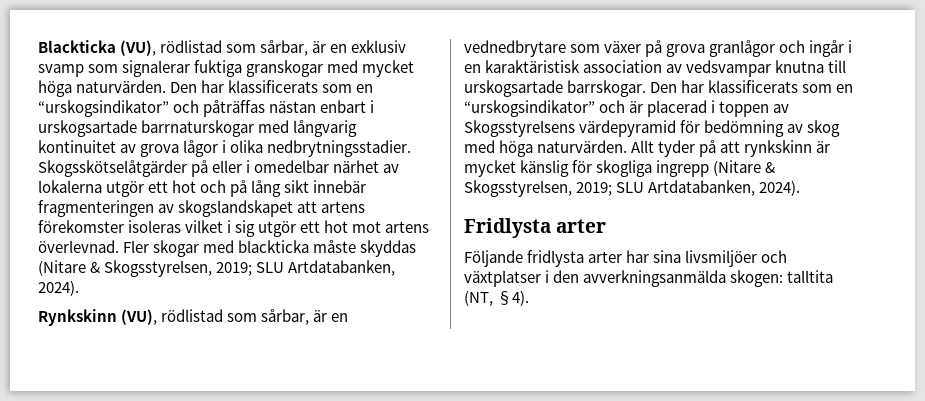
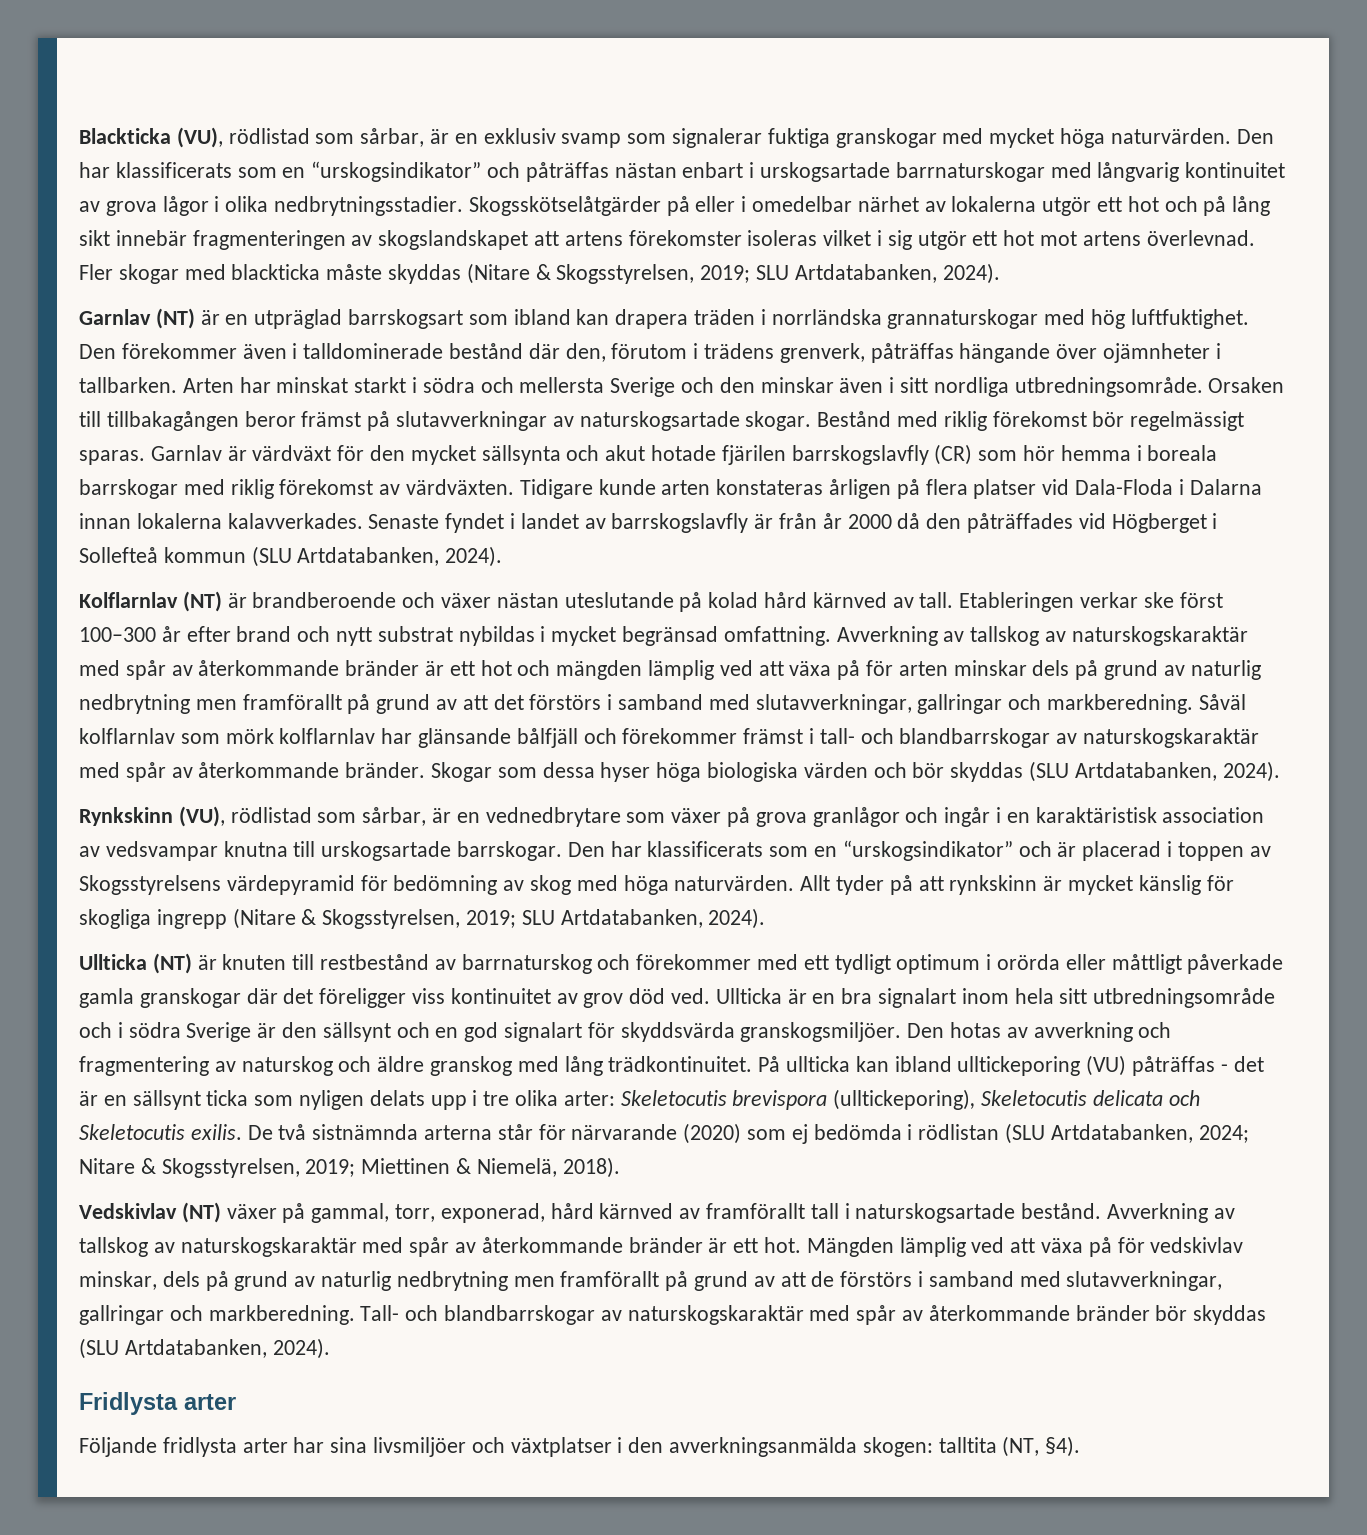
(79, 288) none -> [79,308,1249,329] [79,343,1221,363] [79,377,1285,397] [79,411,1245,431] [79,444,1218,465] [79,479,1262,499] [79,513,1218,533] [79,546,503,567] [79,591,1223,612] [79,626,1248,646] [79,660,1261,680] [79,694,1246,714] [79,728,1260,748] [79,761,1280,782] // Garnlav (NT) är en utpräglad barrskogsart som ibland kan drapera träden i norrländska grannaturskogar med hög luftfuktighet. Den förekommer även i talldominerade bestånd där den, förutom i trädens grenverk, påträffas hängande över ojämnheter i tallbarken. Arten har minskat starkt i södra och mellersta Sverige och den minskar även i sitt nordliga utbredningsområde. Orsaken till tillbakagången beror främst på slutavverkningar av naturskogsartade skogar. Bestånd med riklig förekomst bör regelmässigt sparas. Garnlav är värdväxt för den mycket sällsynta och akut hotade fjärilen barrskogslavfly (CR) som hör hemma i boreala barrskogar med riklig förekomst av värdväxten. Tidigare kunde arten konstateras årligen på flera platser vid Dala-Floda i Dalarna innan lokalerna kalavverkades. Senaste fyndet i landet av barrskogslavfly är från år 2000 då den påträffades vid Högberget i Sollefteå kommun (SLU Artdatabanken, 2024). // Kolflarnlav (NT) är brandberoende och växer nästan uteslutande på kolad hård kärnved av tall. Etableringen verkar ske först 100–300 år efter brand och nytt substrat nybildas i mycket begränsad omfattning. Avverkning av tallskog av naturskogskaraktär med spår av återkommande bränder är ett hot och mängden lämplig ved att växa på för arten minskar dels på grund av naturlig nedbrytning men framförallt på grund av att det förstörs i samband med slutavverkningar, gallringar och markberedning. Såväl kolflarnlav som mörk kolflarnlav har glänsande bålfjäll och förekommer främst i tall- och blandbarrskogar av naturskogskaraktär med spår av återkommande bränder. Skogar som dessa hyser höga biologiska värden och bör skyddas (SLU Artdatabanken, 2024).
(801, 188) none -> [79,953,1284,974] [79,988,1276,1008] [79,1022,1172,1042] [79,1055,1264,1076] [79,1089,1200,1110] [79,1123,1249,1144] [79,1157,620,1178] [79,1202,1235,1223] [79,1237,1244,1257] [79,1271,1223,1291] [79,1305,1267,1325] [79,1338,330,1359] // Ullticka (NT) är knuten till restbestånd av barrnaturskog och förekommer med ett tydligt optimum i orörda eller måttligt påverkade gamla granskogar där det föreligger viss kontinuitet av grov död ved. Ullticka är en bra signalart inom hela sitt utbredningsområde och i södra Sverige är den sällsynt och en god signalart för skyddsvärda granskogsmiljöer. Den hotas av avverkning och fragmentering av naturskog och äldre granskog med lång trädkontinuitet. På ullticka kan ibland ulltickeporing (VU) påträffas - det är en sällsynt ticka som nyligen delats upp i tre olika arter: Skeletocutis brevispora (ulltickeporing), Skeletocutis delicata och Skeletocutis exilis. De två sistnämnda arterna står för närvarande (2020) som ej bedömda i rödlistan (SLU Artdatabanken, 2024; Nitare & Skogsstyrelsen, 2019; Miettinen & Niemelä, 2018). // Vedskivlav (NT) växer på gammal, torr, exponerad, hård kärnved av framförallt tall i naturskogsartade bestånd. Avverkning av tallskog av naturskogskaraktär med spår av återkommande bränder är ett hot. Mängden lämplig ved att växa på för vedskivlav minskar, dels på grund av naturlig nedbrytning men framförallt på grund av att de förstörs i samband med slutavverkningar, gallringar och markberedning. Tall- och blandbarrskogar av naturskogskaraktär med spår av återkommande bränder bör skyddas (SLU Artdatabanken, 2024).

